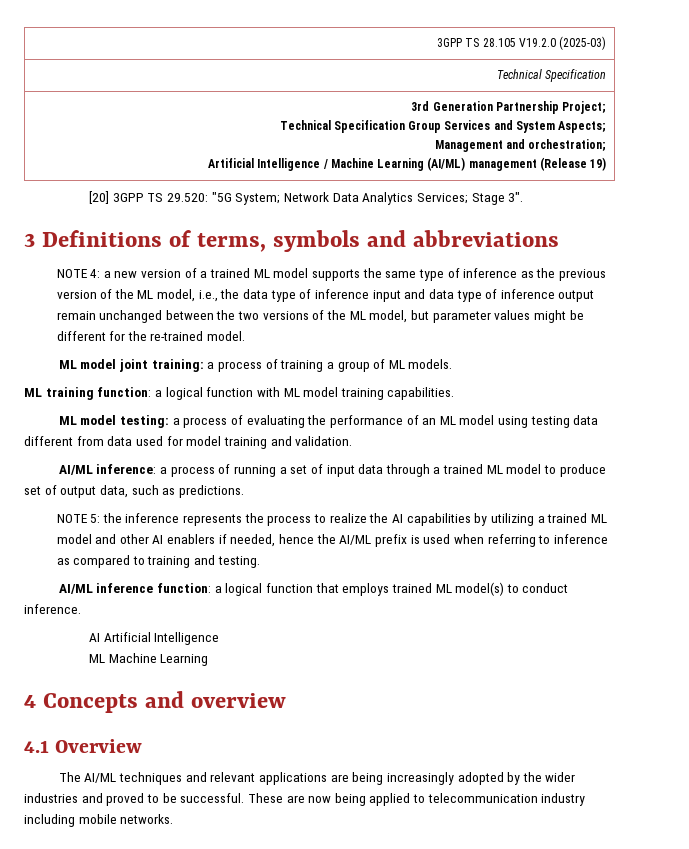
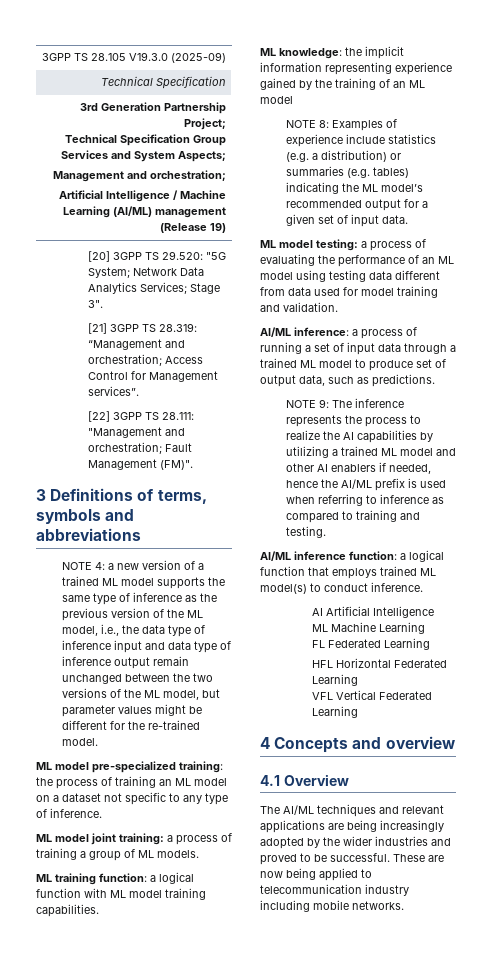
[518,36,607,50] V19.2.0 (2025-03) -> [129,52,227,63] V19.3.0 (2025-09)
(524, 197) none -> [87,323,197,334] [87,339,185,350] [87,354,203,366] [87,371,218,382] [87,386,139,396] [87,411,194,422] [87,427,185,438] [87,442,192,454] [87,459,193,470] // [21] 3GPP TS 28.319: “Management and orchestration; Access Control for Management services”. // [22] 3GPP TS 28.111: "Management and orchestration; Fault Management (FM)".
(246, 336) none -> [36,761,223,773] [36,776,227,789] [36,792,228,805] [36,808,102,818] // ML model pre-specialized training: the process of training an ML model on a dataset not specific to any type of inference.
(455, 393) none -> [260,46,404,59] [260,62,452,75] [260,78,425,90] [260,96,293,104] [285,119,397,131] [285,134,436,147] [285,150,401,162] [285,166,409,178] [285,182,423,194] [285,199,428,211] [285,214,408,227] // ML knowledge: the implicit information representing experience gained by the training of an ML model // NOTE 8: Examples of experience include statistics (e.g. a distribution) or summaries (e.g. tables) indicating the ML model’s recommended output for a given set of input data.
[90,513,122,523] 5: the -> [318,399,352,408] 9: The
(209, 660) none -> [311,638,430,650] [311,658,447,668] [311,674,358,686] [311,690,432,700] [311,706,358,718] // FL Federated Learning // HFL Horizontal Federated Learning // VFL Vertical Federated Learning

